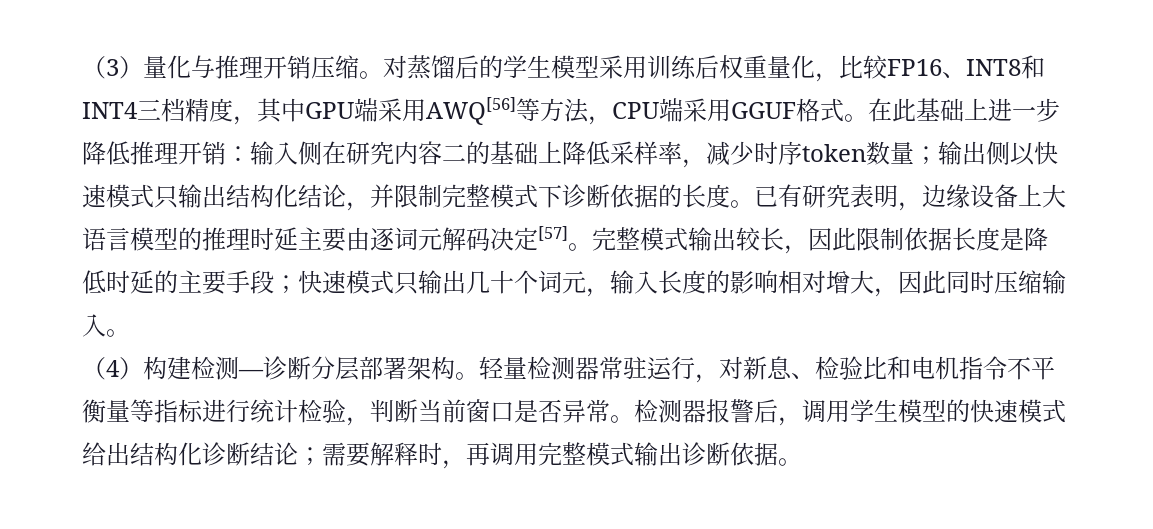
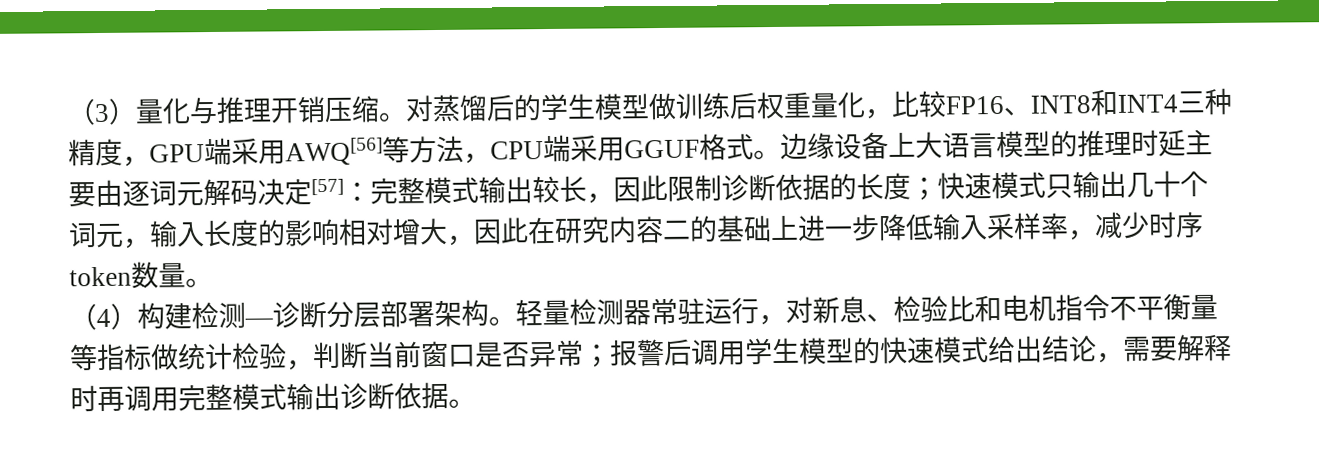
[599,55,647,79] 采用 -> [648,92,677,121] 做
[161,98,305,125] 档精度，其中 -> [1204,87,1233,116] [68,138,150,167] 种精度，
[868,98,1060,122] [82,141,1058,168] [82,184,922,211] 在此基础上进一步降低推理开销：输入侧在研究内容二的基础上降低采样率，减少时序token数量；输出侧以快速模式只输出结构化结论，并限制完整模式下诊断依据的长度。已有研究表明， -> (781, 154) none
[568,243,592,251] 。 -> [343,181,371,202] ：
[904,227,1048,251] [82,270,274,295] 依据长度是降低时延的主要手段 -> [721,172,911,202] 诊断依据的长度
[946,270,1066,294] [82,314,106,337] 同时压缩输入 -> [527,211,1204,245] [69,261,186,289] 在研究内容二的基础上进一步降低输入采样率，减少时序token数量
[202,399,250,423] 进行 -> [150,343,179,371] 做
[610,399,802,426] 。检测器报警后， -> [583,338,692,368] ；报警后
[154,442,322,466] 构化诊断结论； -> [1068,335,1124,364] 论，
[442,460,466,469] ， -> (98, 399) none

